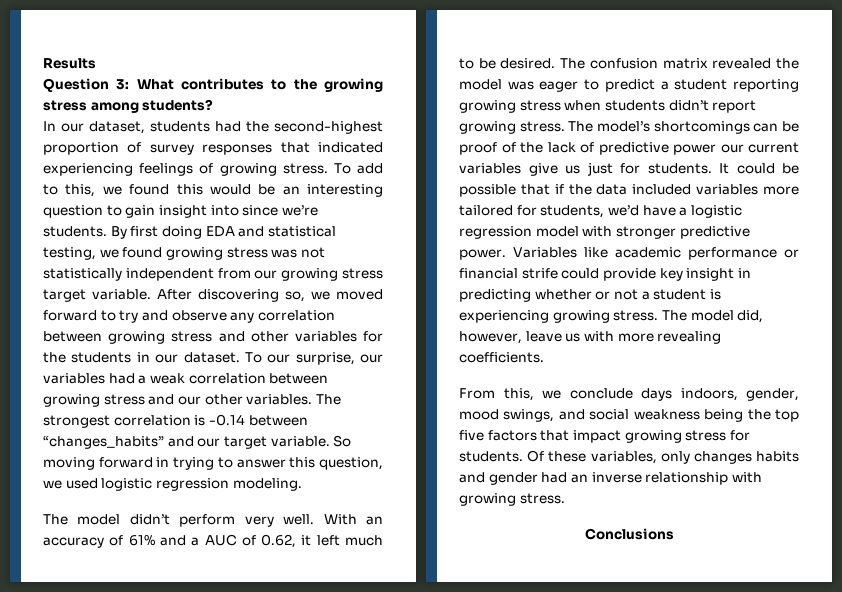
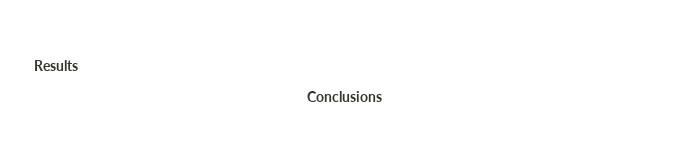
[43,78,383,92] [43,99,214,113] [43,121,383,134] [43,142,383,155] [43,163,383,176] [43,184,383,197] [43,205,318,218] [43,226,336,239] [43,247,325,260] [43,268,383,281] [43,289,383,302] [43,310,335,323] [43,331,383,344] [43,352,383,365] [43,373,329,384] [43,394,341,407] [43,414,308,428] [43,435,352,449] [43,457,384,470] [43,478,302,491] [43,514,383,527] [43,534,384,548] [459,58,799,69] [459,79,799,92] [459,100,757,113] [459,121,799,134] [459,142,799,155] [459,162,799,176] [459,184,799,197] [459,205,742,218] [459,226,750,239] [459,247,799,260] [459,268,751,281] [459,289,721,302] [459,310,764,323] [459,331,722,344] [459,352,544,363] [459,388,799,401] [459,409,799,422] [459,430,750,443] [459,450,799,464] [459,472,762,485] [459,493,565,506] // Question 3: What contributes to the growing stress among students? // In our dataset, students had the second-highest proportion of survey responses that indicated experiencing feelings of growing stress. To add to this, we found this would be an interesting question to gain insight into since we’re students. By first doing EDA and statistical testing, we found growing stress was not statistically independent from our growing stress target variable. After discovering so, we moved forward to try and observe any correlation between growing stress and other variables for the students in our dataset. To our surprise, our variables had a weak correlation between growing stress and our other variables. The strongest correlation is -0.14 between “changes_habits” and our target variable. So moving forward in trying to answer this question, we used logistic regression modeling. // The model didn’t perform very well. With an accuracy of 61% and a AUC of 0.62, it left much to be desired. The confusion matrix revealed the model was eager to predict a student reporting growing stress when students didn’t report growing stress. The model’s shortcomings can be proof of the lack of predictive power our current variables give us just for students. It could be possible that if the data included variables more tailored for students, we’d have a logistic regression model with stronger predictive power. Variables like academic performance or financial strife could provide key insight in predicting whether or not a student is experiencing growing stress. The model did, however, leave us with more revealing coefficients. // From this, we conclude days indoors, gender, mood swings, and social weakness being the top five factors that impact growing stress for students. Of these variables, only changes habits and gender had an inverse relationship with growing stress. -> (78, 65) none

